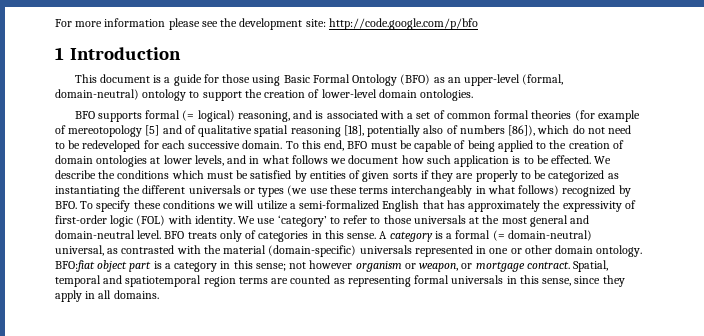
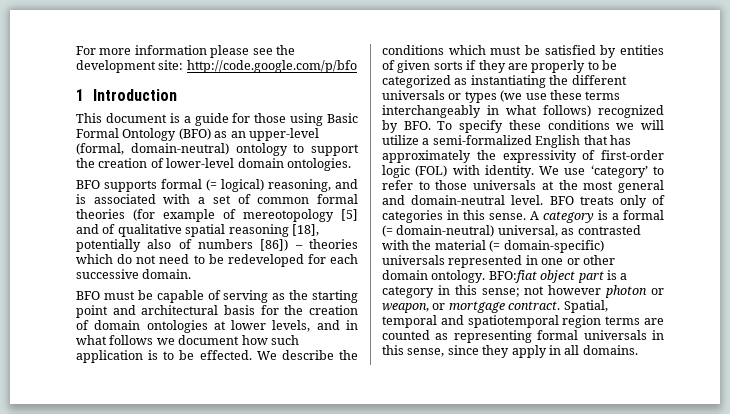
[508,125,536,136] [86]), -> [260,239,358,251] [86]) – theories
[285,140,345,151] To this end, -> (192, 274) //
[467,140,547,152] being applied to -> [223,290,358,303] [76,305,279,318] serving as the starting point and architectural basis for
[268,245,357,257] (domain-specific) -> [489,240,604,253] (= domain-specific)
[355,261,402,272] organism -> [605,285,648,298] photon

